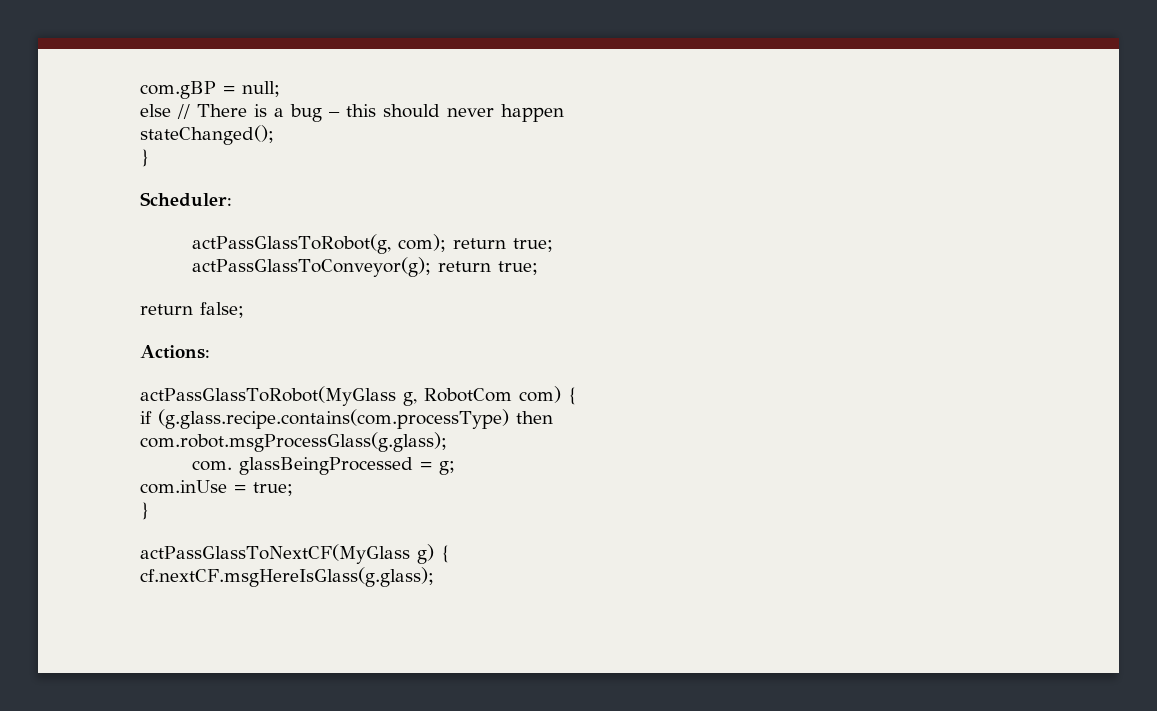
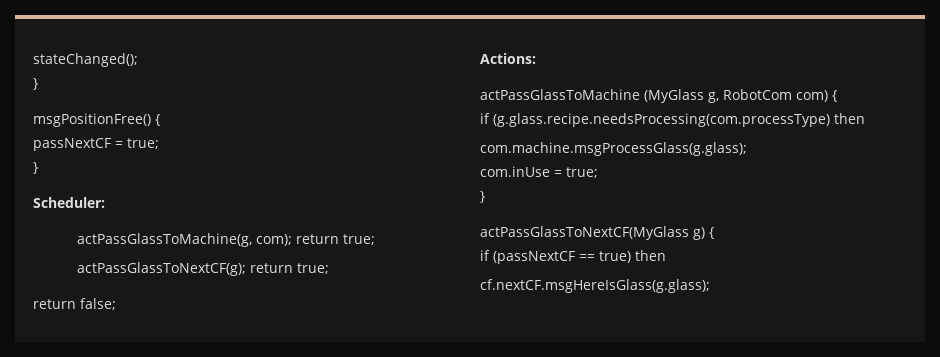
[140,81,280,99] [140,104,564,122] [140,125,274,145] com.gBP = null; // else // There is a bug – this should never happen // stateChanged(); -> [33,53,138,67] [33,78,38,90] [33,113,160,127] [33,138,159,151] stateChanged(); // } // msgPositionFree() { // passNextCF = true;
[191,234,391,254] actPassGlassToRobot(g, -> [76,233,252,247] actPassGlassToMachine(g,
[191,257,431,277] actPassGlassToConveyor(g); -> [76,262,246,276] actPassGlassToNextCF(g);
[140,386,396,406] actPassGlassToRobot(MyGlass -> [480,89,704,103] actPassGlassToMachine (MyGlass
[158,409,553,429] [140,432,447,452] [191,457,455,475] (g.glass.recipe.contains(com.processType) then // com.robot.msgProcessGlass(g.glass); // com. glassBeingProcessed = g; -> [493,113,865,127] [480,142,747,156] (g.glass.recipe.needsProcessing(com.processType) then // com.machine.msgProcessGlass(g.glass);
(451, 554) none -> [480,250,666,264] // if (passNextCF == true) then

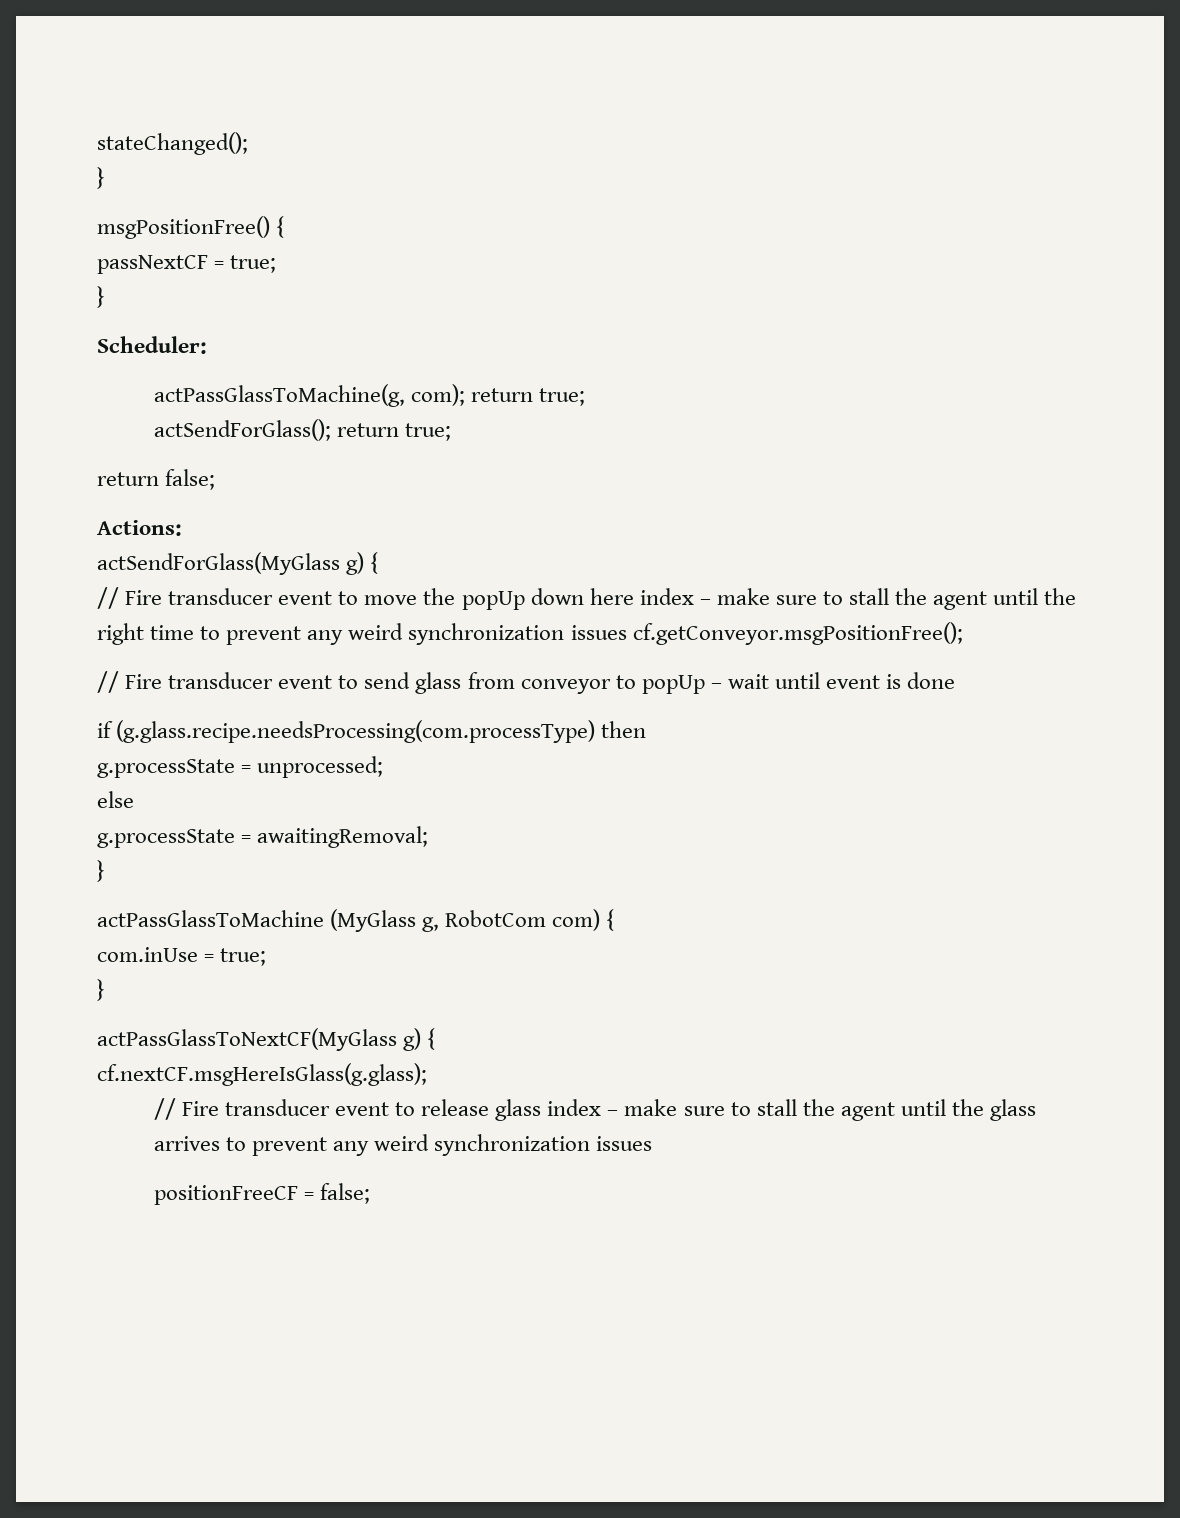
[76,262,246,276] actPassGlassToNextCF(g); -> [153,419,331,441] actSendForGlass();
(536, 58) none -> [97,552,379,575] [97,587,1077,610] [97,622,963,645] [97,671,956,694] [97,720,647,743] [97,756,384,778] [97,791,134,808] [97,826,429,848] [97,860,105,882] // actSendForGlass(MyGlass g) { // // Fire transducer event to move the popUp down here index – make sure to stall the agent until the right time to prevent any weird synchronization issues cf.getConveyor.msgPositionFree(); // // Fire transducer event to send glass from conveyor to popUp – wait until event is done // if (g.glass.recipe.needsProcessing(com.processType) then // g.processState = unprocessed; // else // g.processState = awaitingRemoval; // }
[480,113,865,127] [480,142,747,156] // if (g.glass.recipe.needsProcessing(com.processType) then // com.machine.msgProcessGlass(g.glass); -> (615, 920) none
[480,250,666,264] [480,279,710,293] if (passNextCF == true) then // cf.nextCF.msgHereIsGlass(g.glass); -> [97,1063,427,1086] [153,1098,1037,1121] [153,1134,653,1156] [153,1183,370,1205] cf.nextCF.msgHereIsGlass(g.glass); // // Fire transducer event to release glass index – make sure to stall the agent until the glass arrives to prevent any weird synchronization issues // positionFreeCF = false;

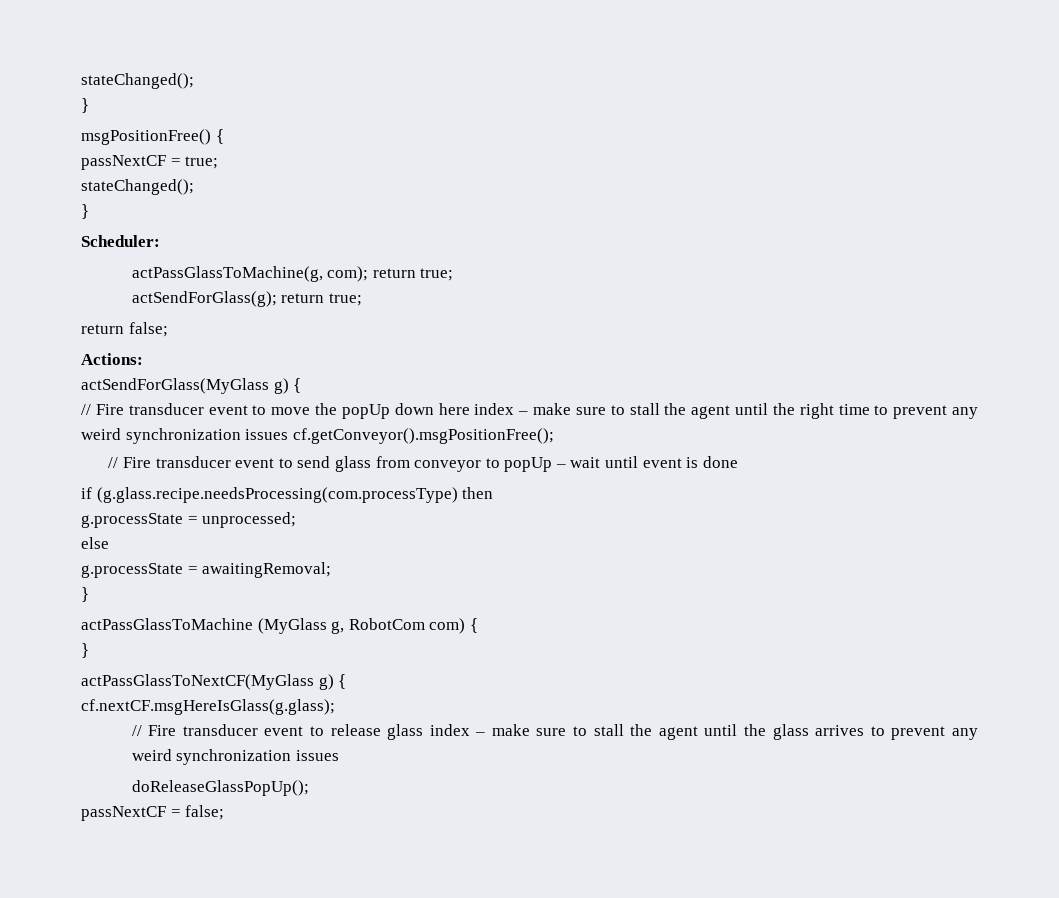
(277, 264) none -> [81,179,194,195] // stateChanged();
[153,419,331,441] actSendForGlass(); -> [131,291,277,307] actSendForGlass(g);
[632,622,963,645] cf.getConveyor.msgPositionFree(); -> [292,428,554,444] cf.getConveyor().msgPositionFree();
[97,947,267,966] // com.inUse = true; -> (478, 625) none
[153,1185,298,1205] positionFreeCF -> [131,780,309,796] [81,806,166,821] doReleaseGlassPopUp(); // passNextCF

